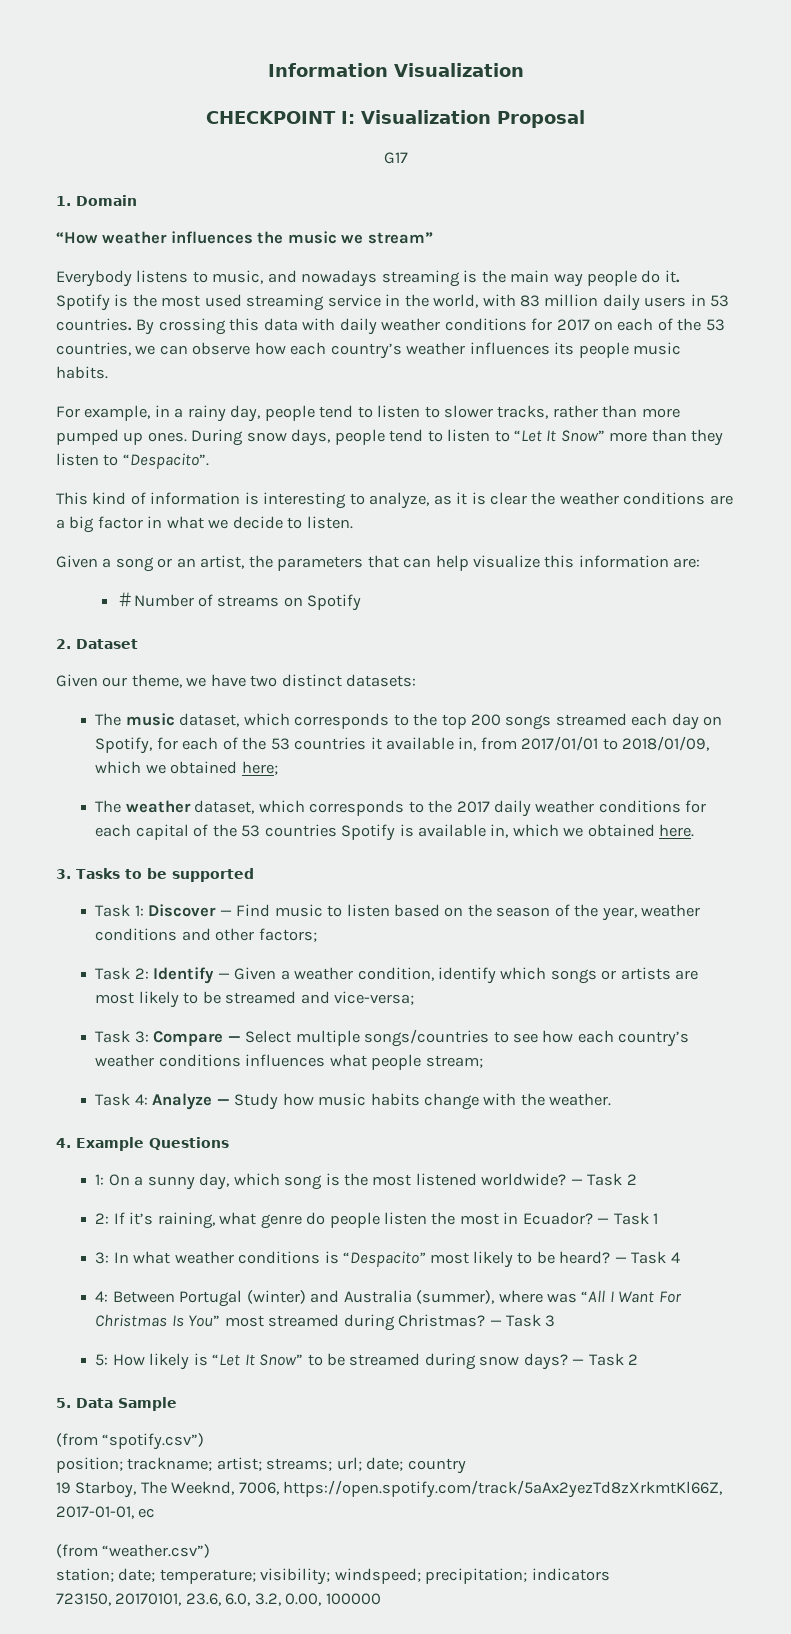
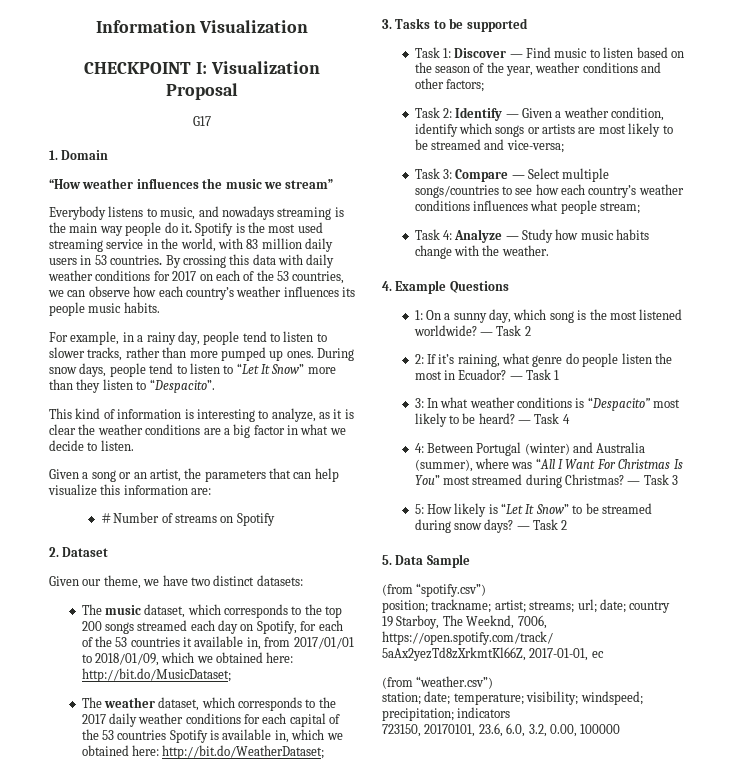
[241,761,278,775] here; -> [266,652,294,663] [81,668,231,682] here: http://bit.do/MusicDataset;
[659,824,695,837] here. -> [131,745,325,759] here: http://bit.do/WeatherDataset;

